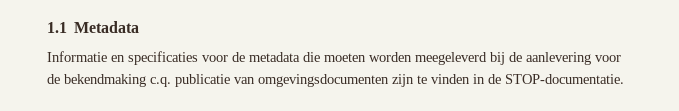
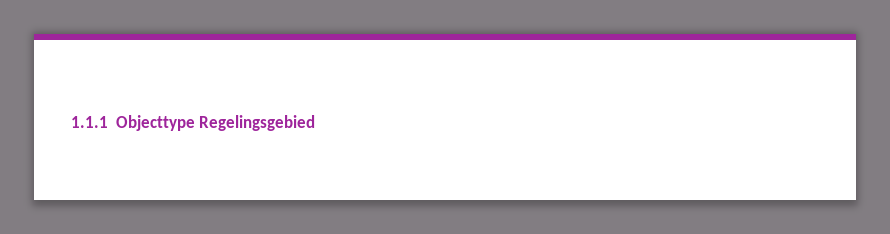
[47,21,140,33] [47,51,621,65] [47,74,624,87] 1.1 Metadata // Informatie en specificaties voor de metadata die moeten worden meegeleverd bij de aanlevering voor de bekendmaking c.q. publicatie van omgevingsdocumenten zijn te vinden in de STOP-documentatie. -> [71,115,316,131] 1.1.1 Objecttype Regelingsgebied

